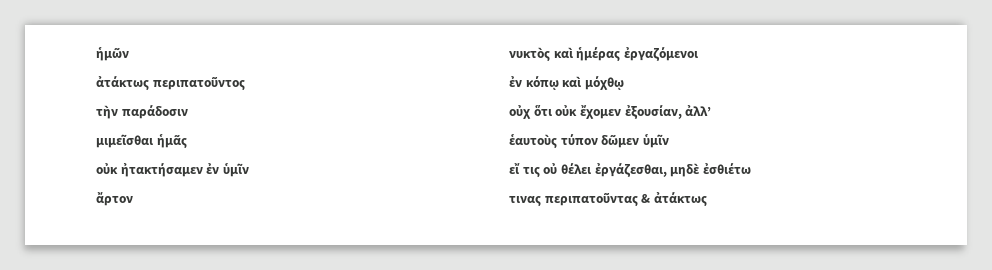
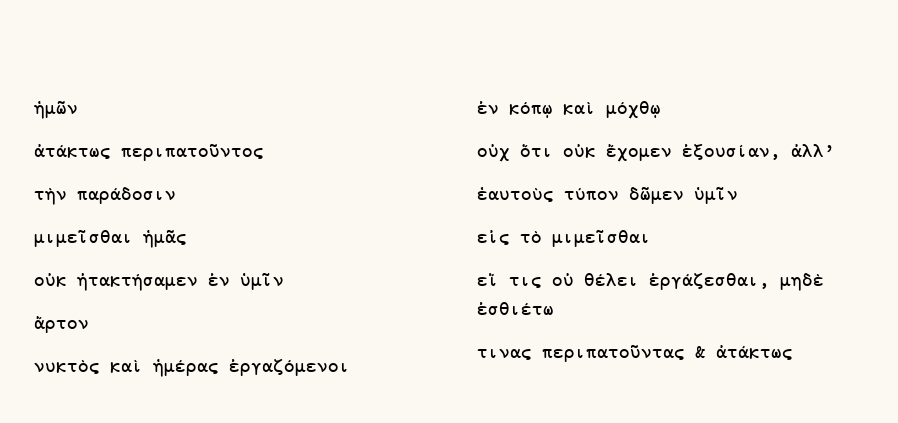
(669, 141) none -> [477,230,651,247] // εἰς τὸ μιμεῖσθαι

